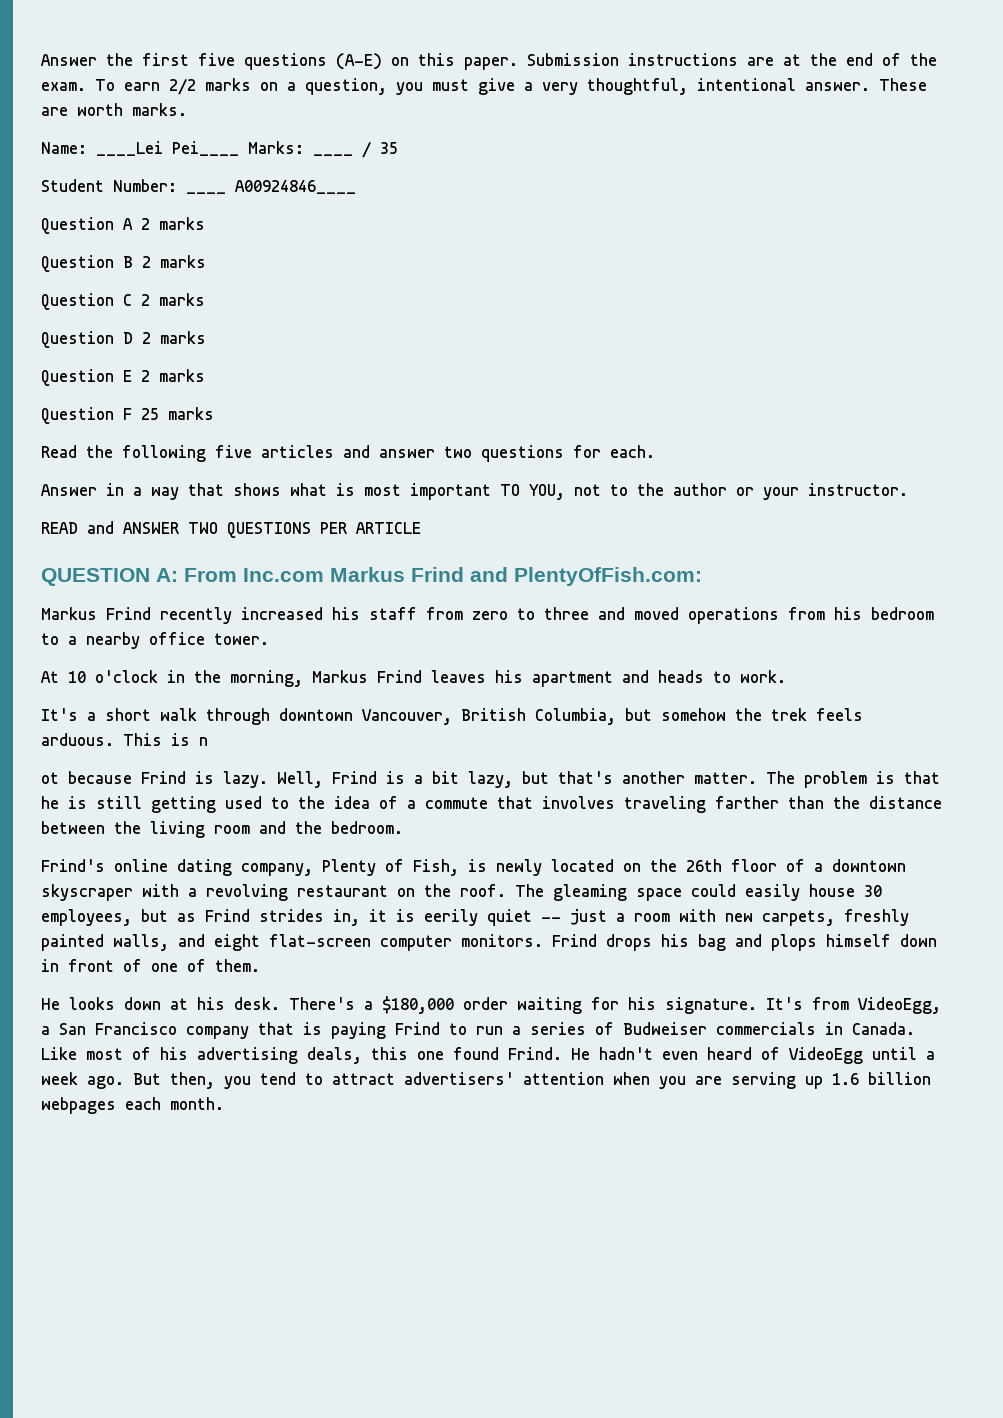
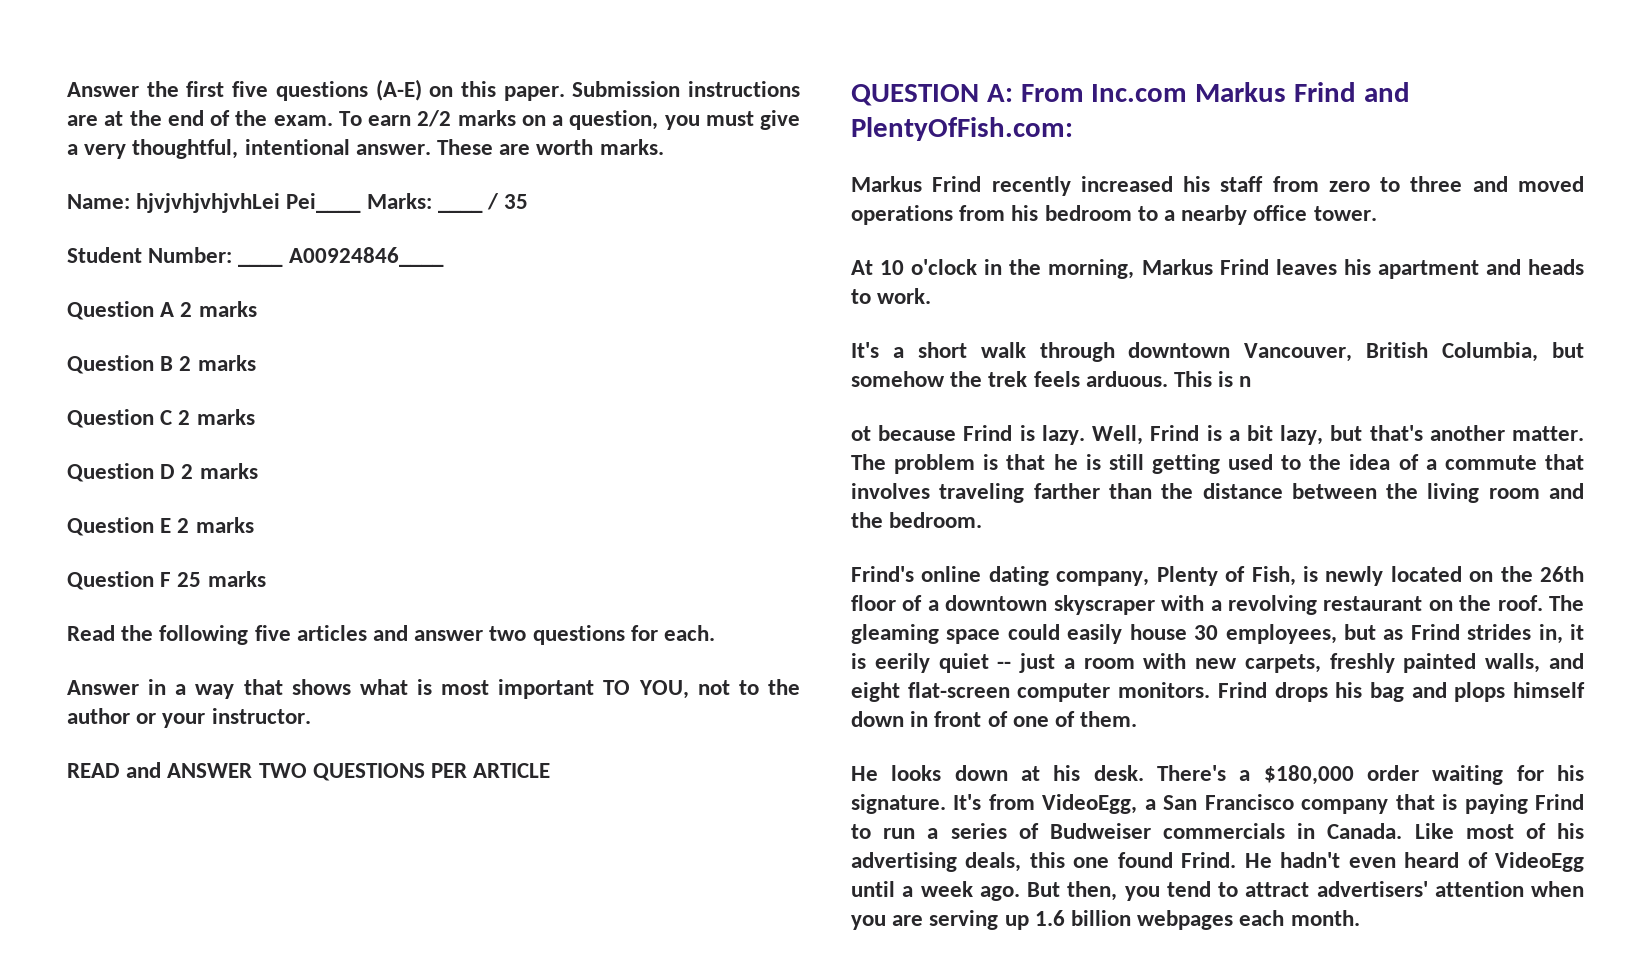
[96,141,163,156] ____Lei -> [136,193,281,213] hjvjvhjvhjvhLei

